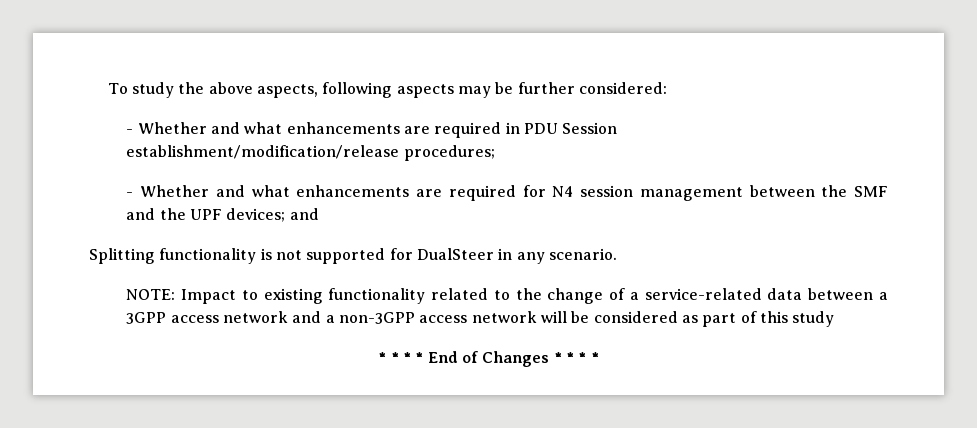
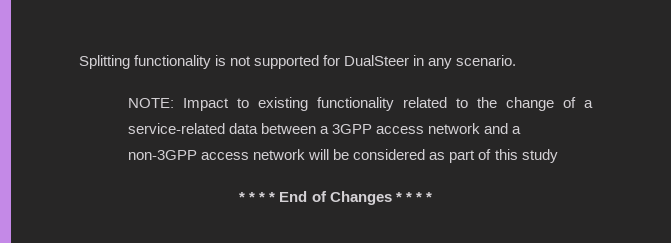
[107,82,667,98] [126,122,618,138] [126,145,495,161] [126,185,889,201] [126,208,319,222] To study the above aspects, following aspects may be further considered: // - Whether and what enhancements are required in PDU Session establishment/modification/release procedures; // - Whether and what enhancements are required for N4 session management between the SMF and the UPF devices; and // -> (79, 62) none

